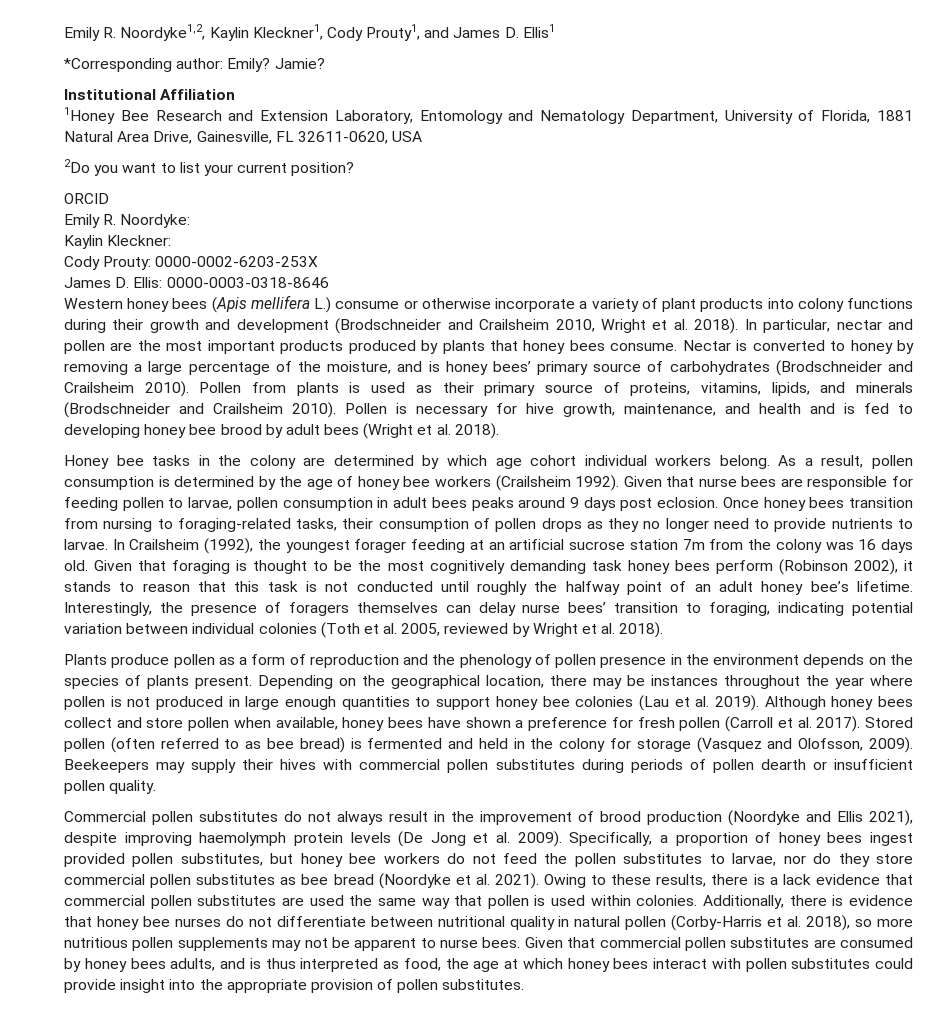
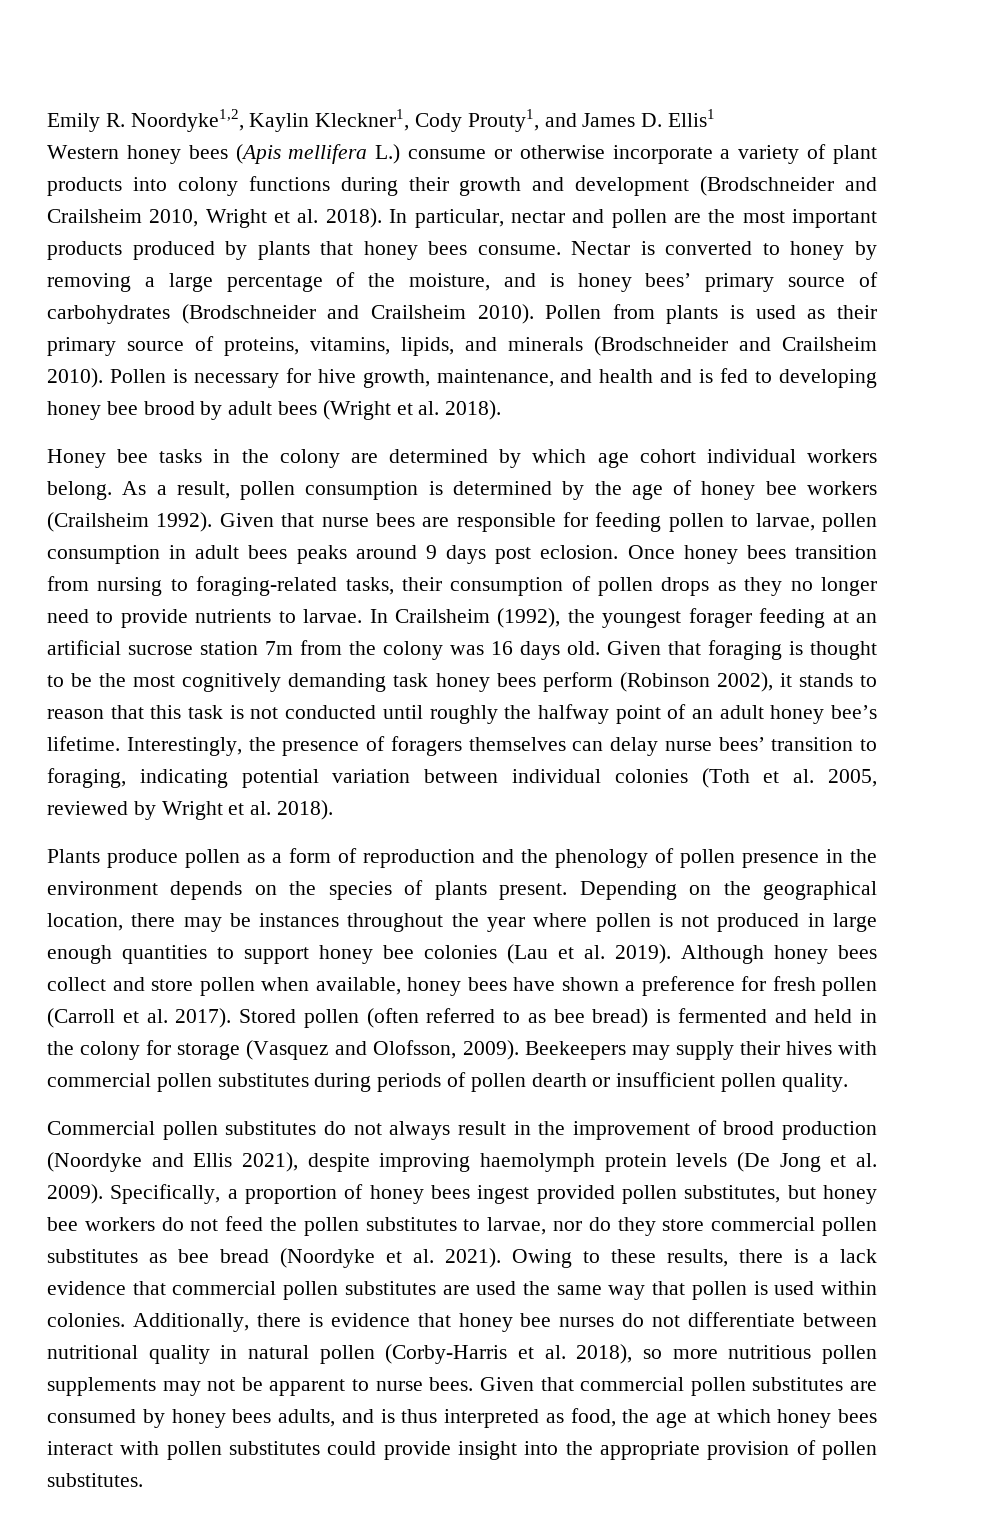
[64,58,325,72] [64,89,236,100] [64,107,913,124] [64,131,423,144] [64,159,355,176] [64,193,109,204] [64,214,191,228] [64,235,172,249] [64,256,319,270] [64,277,329,288] // *Corresponding author: Emily? Jamie? // Institutional Affiliation // 1Honey Bee Research and Extension Laboratory, Entomology and Nematology Department, University of Florida, 1881 Natural Area Drive, Gainesville, FL 32611-0620, USA // 2Do you want to list your current position? // ORCID // Emily R. Noordyke: // Kaylin Kleckner: // Cody Prouty: 0000-0002-6203-253X // James D. Ellis: 0000-0003-0318-8646 -> (716, 118) none

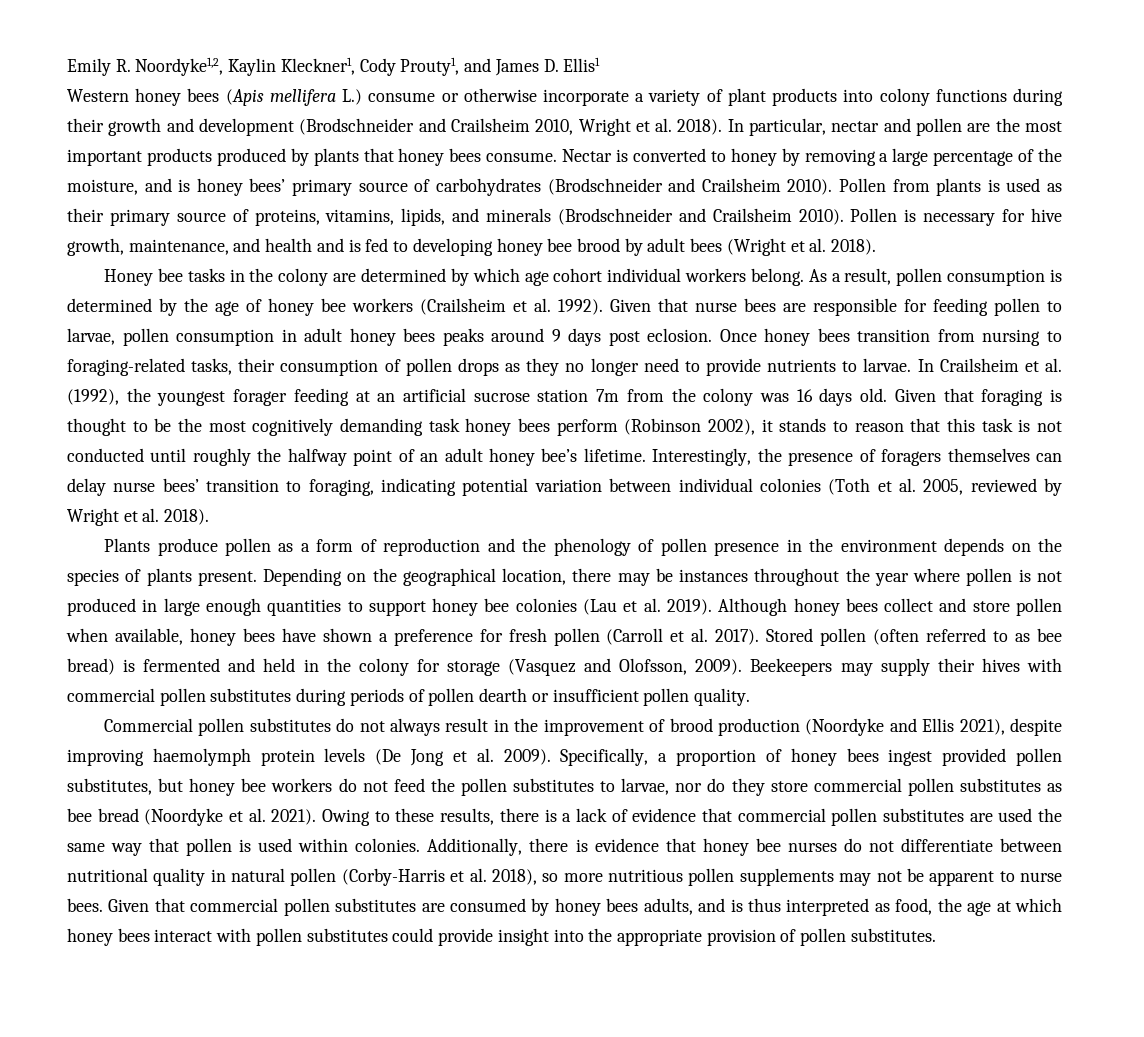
(149, 522) none -> [513,298,551,312] et al.
(240, 552) none -> [349,328,396,346] honey
(490, 616) none -> [1024,358,1062,372] et al.
(877, 1256) none -> [611,809,628,822] of

